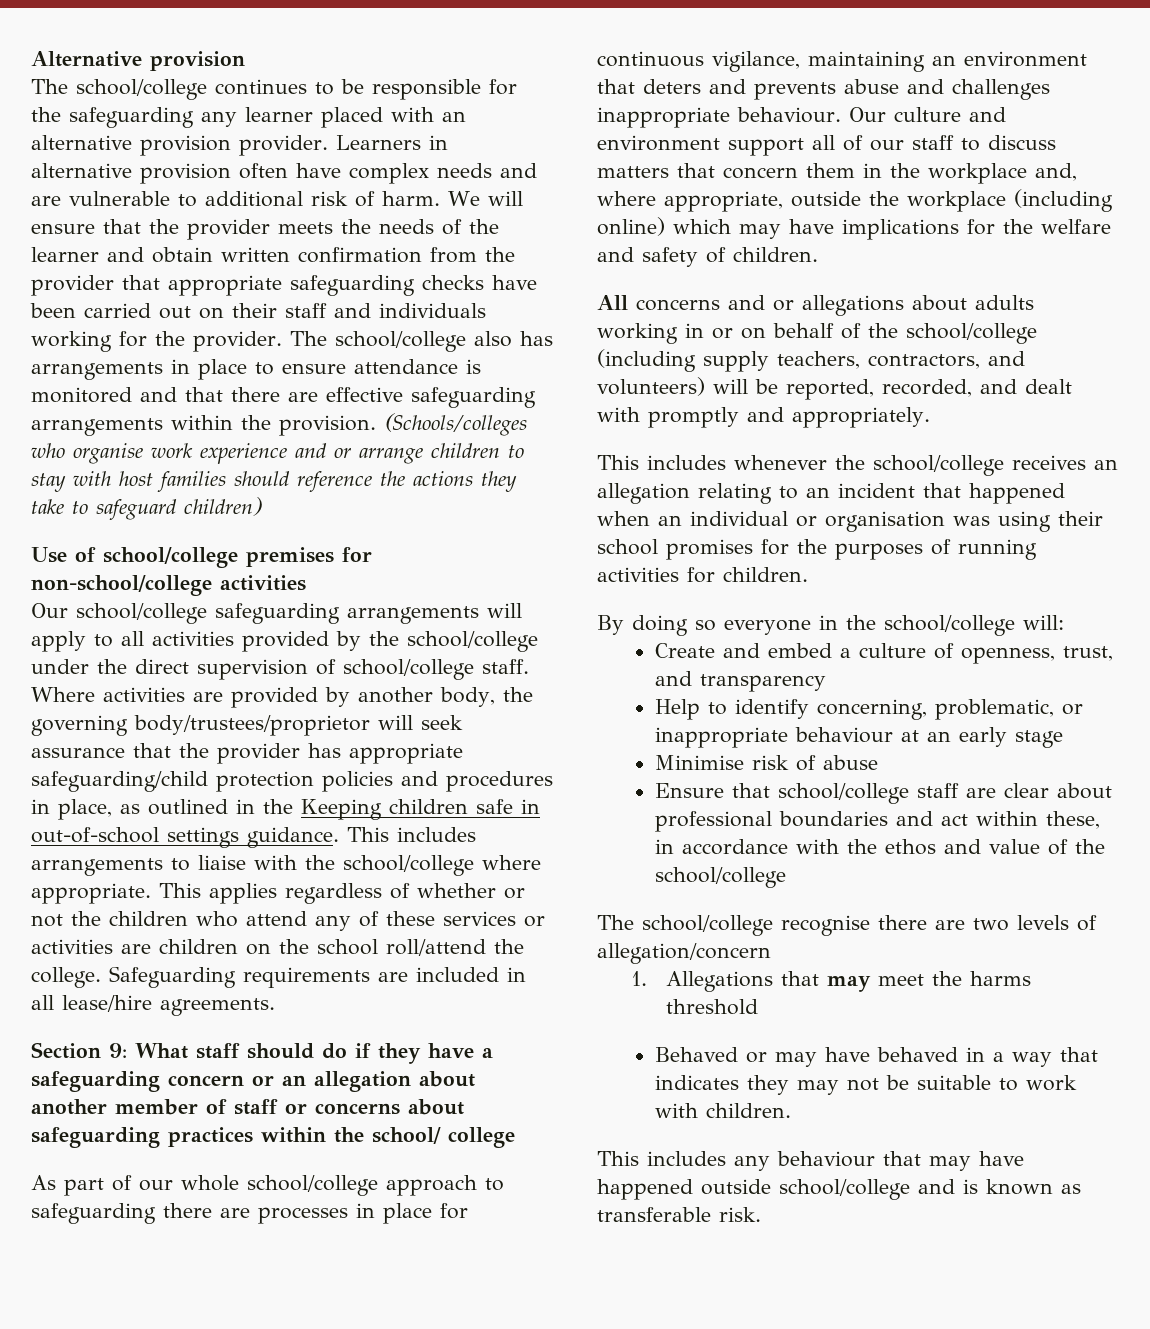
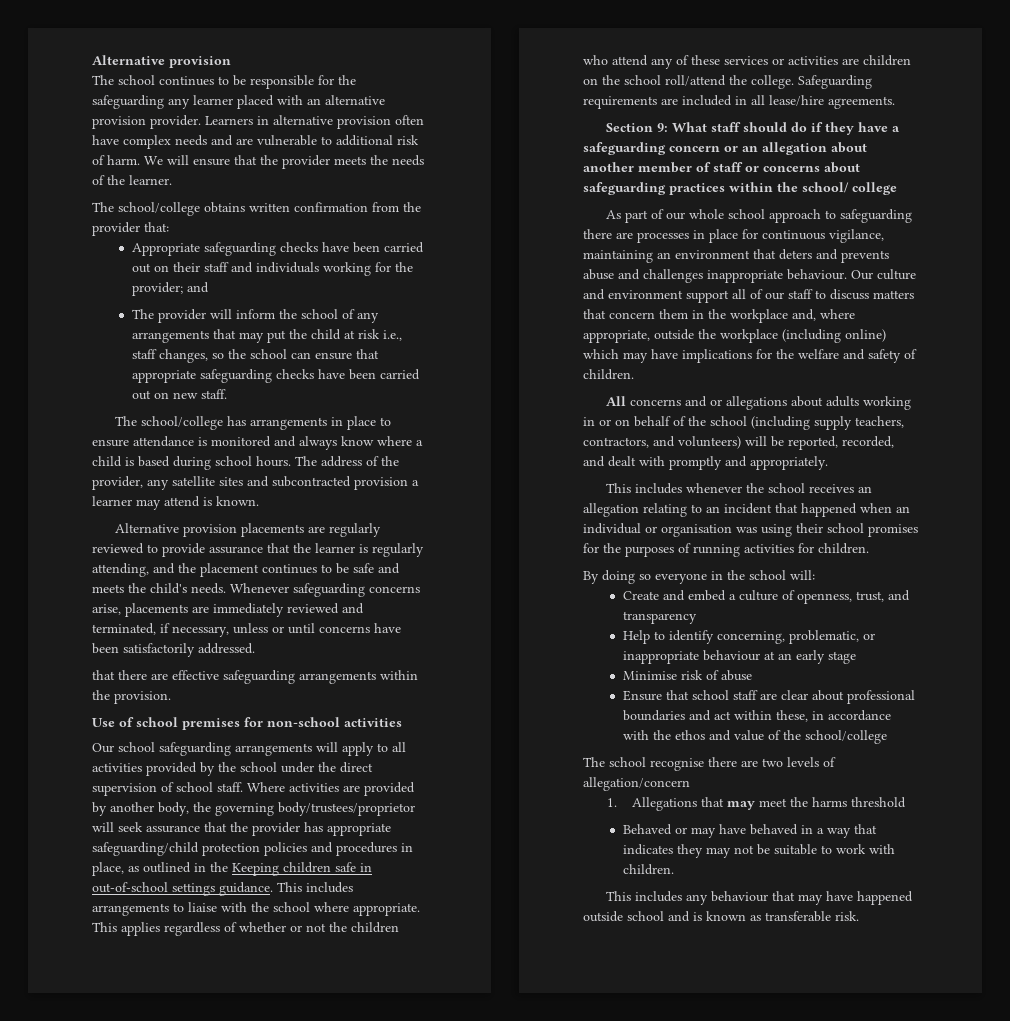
[76,79,207,100] school/college -> [118,75,155,85] school
[31,247,213,263] learner and obtain -> [129,175,172,185] [92,202,245,216] learner. // The school/college obtains
[122,275,282,296] that appropriate -> [144,222,169,232] [131,243,200,256] that: // Appropriate
[193,331,512,352] provider. The school/college also -> [131,282,209,296] [131,309,379,323] [131,329,402,343] [131,349,379,363] [131,369,420,383] [131,389,227,400] [114,416,223,430] provider; and // The provider will inform the school of any arrangements that may put the child at risk i.e., staff changes, so the school can ensure that appropriate safeguarding checks have been carried out on new staff. // The school/college
(177, 394) none -> [299,436,423,450] [92,456,399,470] [92,476,419,490] [92,496,259,510] [114,523,381,537] [92,543,424,557] [92,563,400,577] [92,583,420,597] [92,603,364,617] [92,623,401,637] [92,643,255,657] always know where a child is based during school hours. The address of the provider, any satellite sites and subcontracted provision a learner may attend is known. // Alternative provision placements are regularly reviewed to provide assurance that the learner is regularly attending, and the placement continues to be safe and meets the child's needs. Whenever safeguarding concerns arise, placements are immediately reviewed and terminated, if necessary, unless or until concerns have been satisfactorily addressed. //
[384,413,527,436] [31,443,524,464] [31,471,517,492] [31,497,262,520] (Schools/colleges who organise work experience and or arrange children to stay with host families should reference the actions they take to safeguard children) -> (171, 697) none
[103,547,238,568] school/college -> [136,717,178,727] school
[31,575,212,596] non-school/college -> [267,717,340,727] non-school
[76,603,207,624] school/college -> [118,742,155,752] school
[407,631,538,652] school/college -> [240,762,277,772] school
[343,659,474,680] school/college -> [176,782,213,792] school
[343,855,474,876] school/college -> [273,902,310,912] school
[247,1175,378,1196] school/college -> [727,209,765,219] school
[906,323,1037,344] school/college -> [710,416,747,426] school
[873,455,1004,476] school/college -> [767,483,805,493] school
[884,615,1015,636] school/college -> [749,570,786,580] school
[777,783,909,804] school/college -> [691,690,729,700] school
[642,915,773,936] school/college -> [609,757,646,767] school
[779,1179,910,1200] school/college -> [627,911,664,921] school

